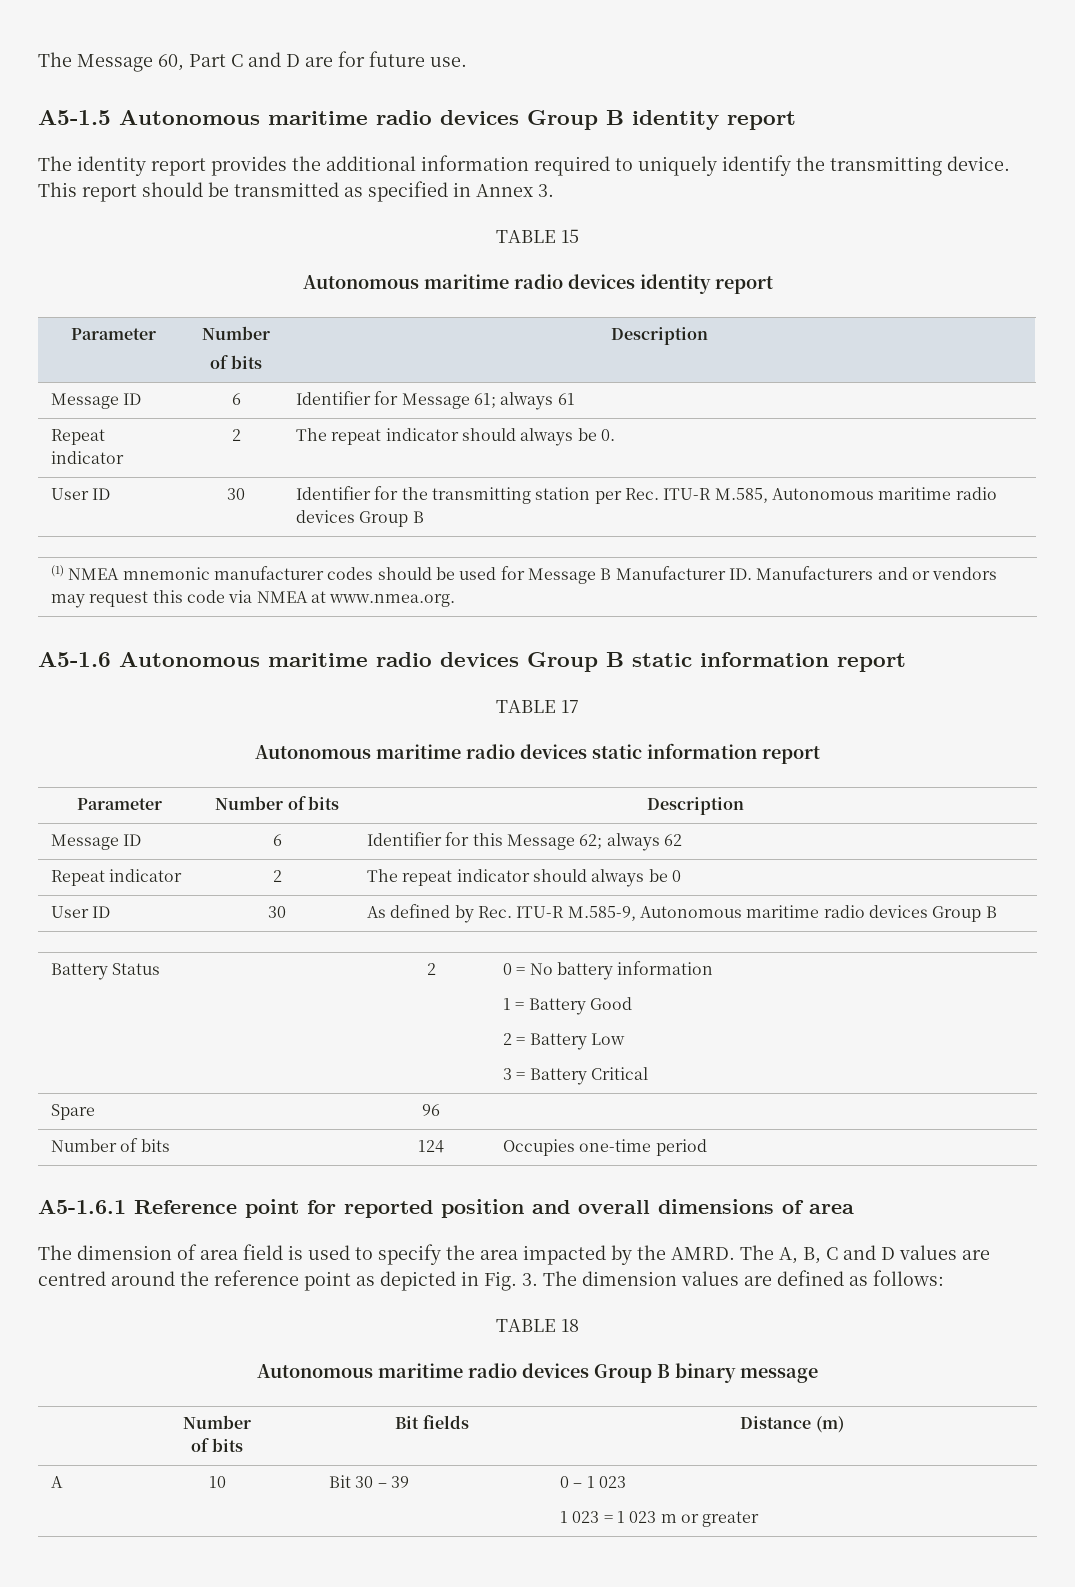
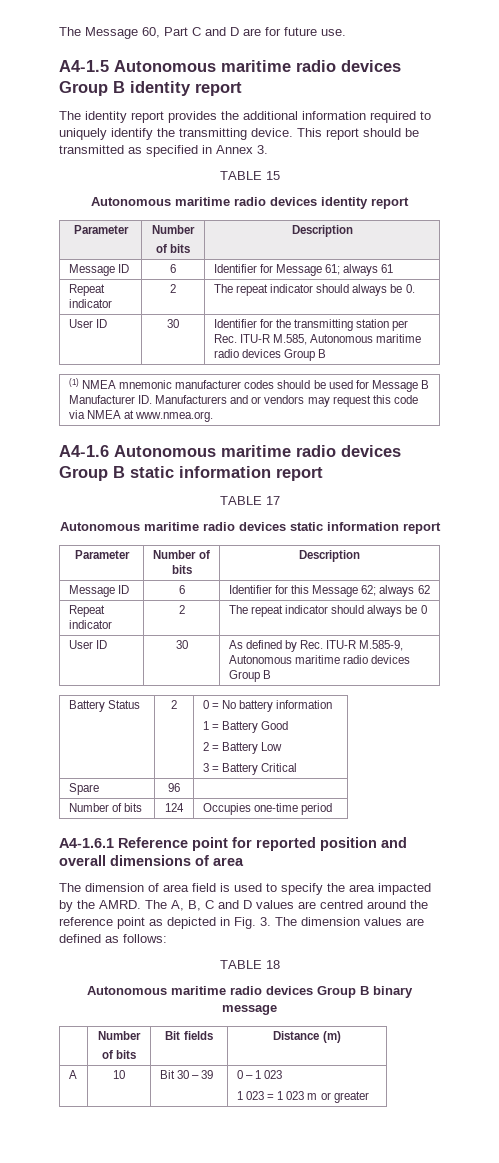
[38,110,111,125] A5-1.5 -> [59,60,109,72] A4-1.5
[38,652,111,667] A5-1.6 -> [59,445,109,457] A4-1.6
[38,1199,126,1214] A5-1.6.1 -> [59,838,114,848] A4-1.6.1

